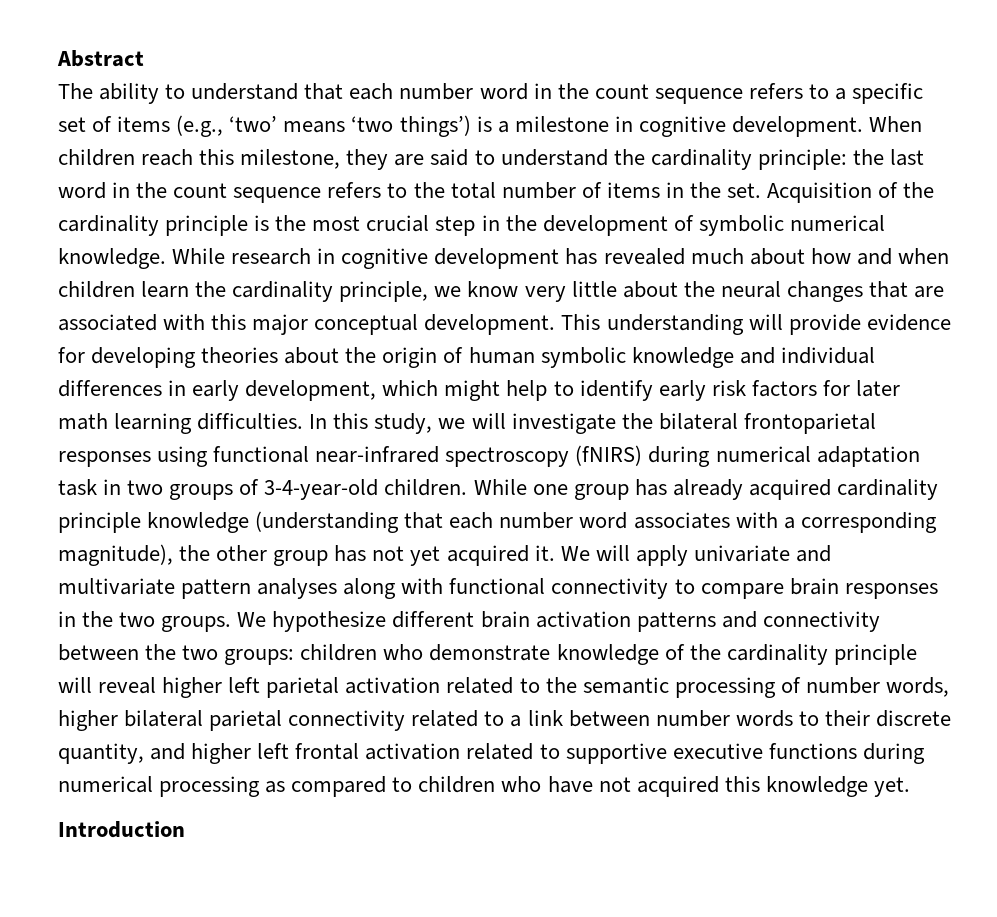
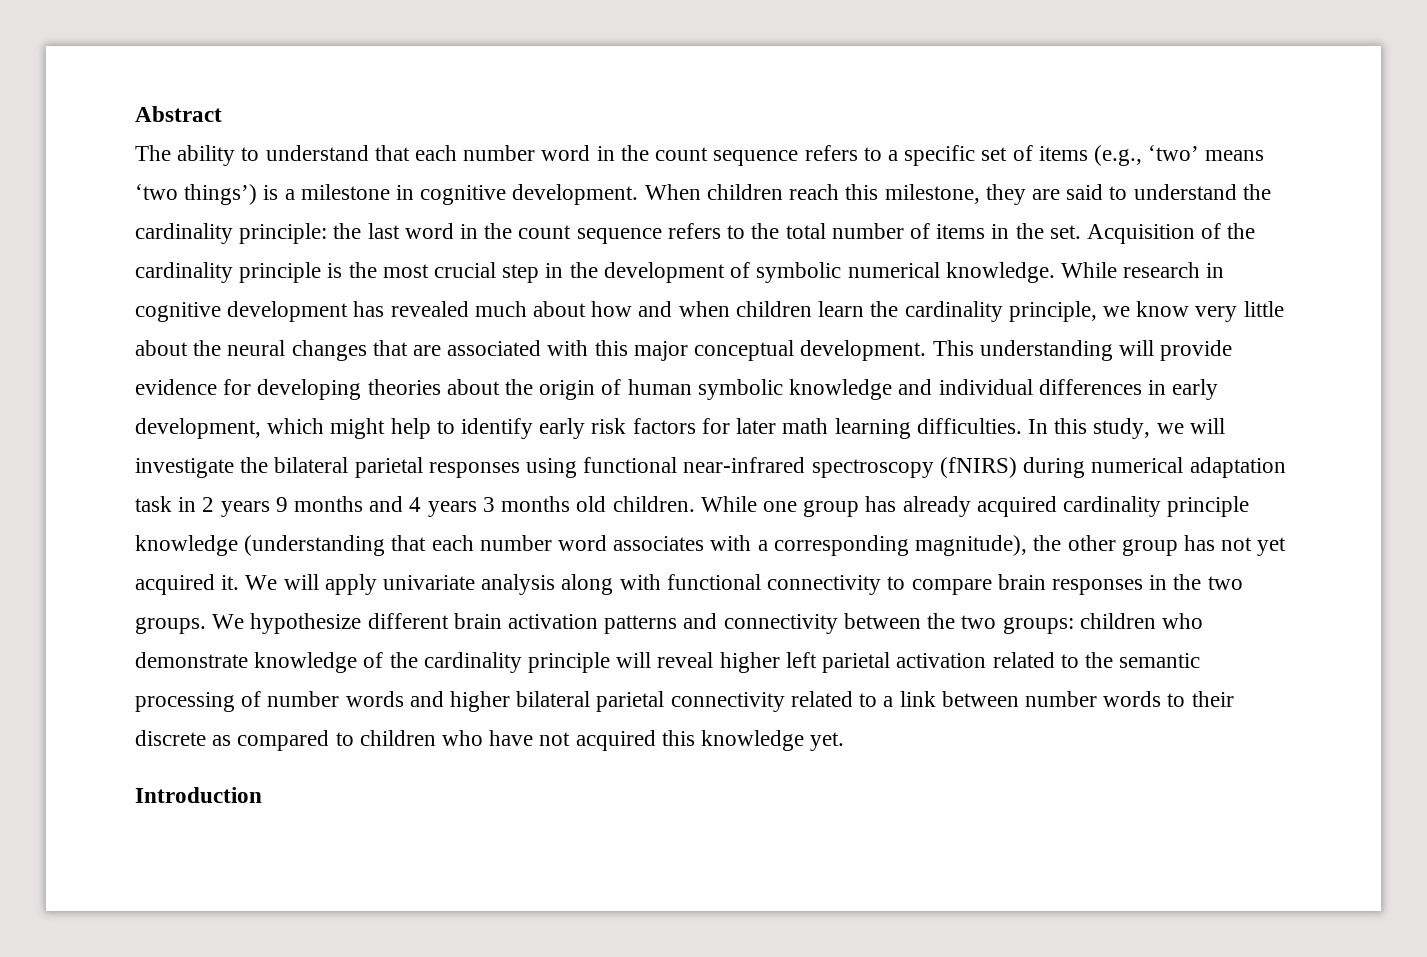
[743,413,876,434] frontoparietal -> [354,457,423,478] parietal
[127,479,379,500] two groups of 3-4-year-old -> [202,496,607,517] 2 years 9 months and 4 years 3 months old
[795,545,831,562] [58,578,338,599] and multivariate pattern analyses -> [481,574,556,595] analysis
[885,677,949,697] words, -> [345,691,444,707] words and
[58,743,925,764] [58,776,261,797] quantity, and higher left frontal activation related to supportive executive functions during numerical processing -> (206, 738) none

